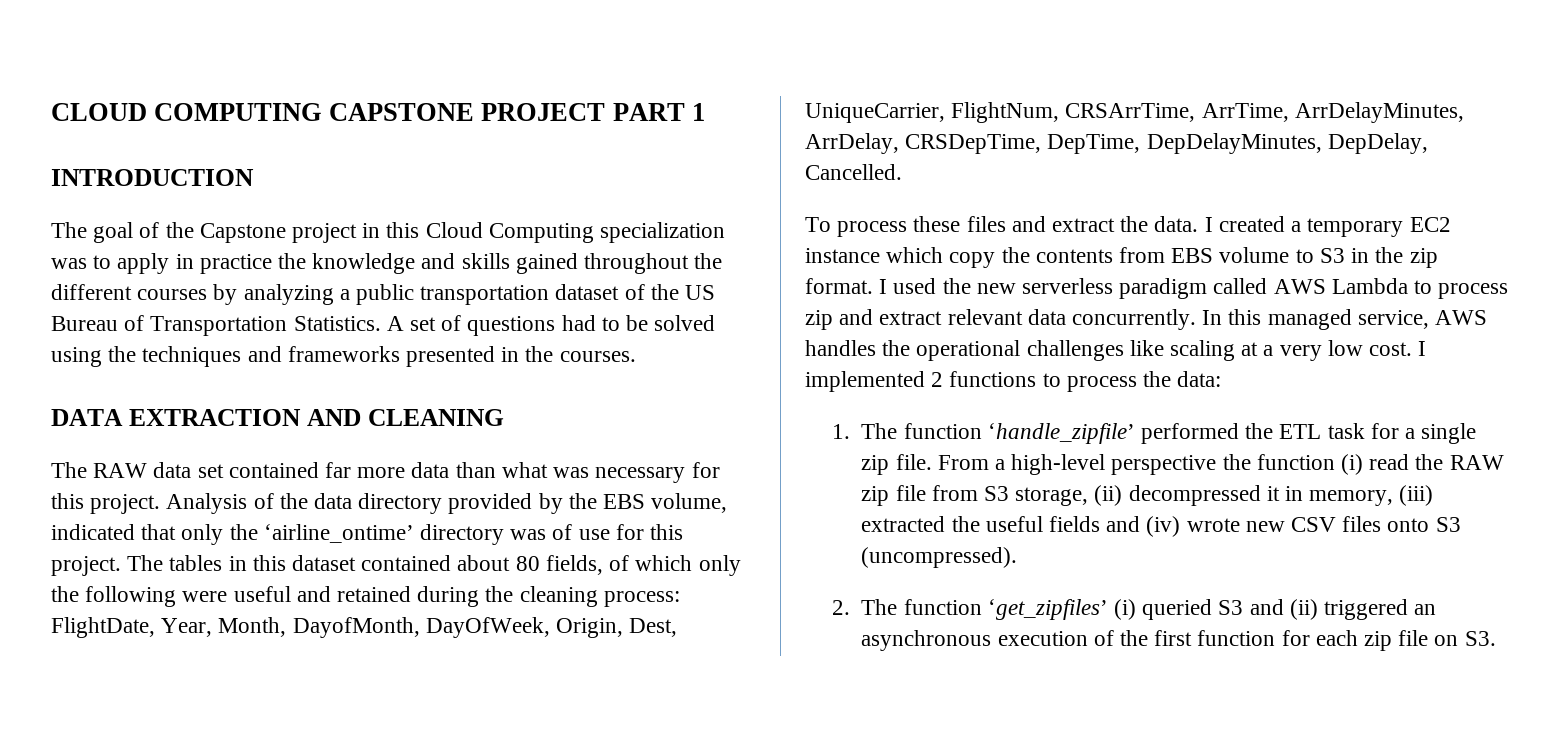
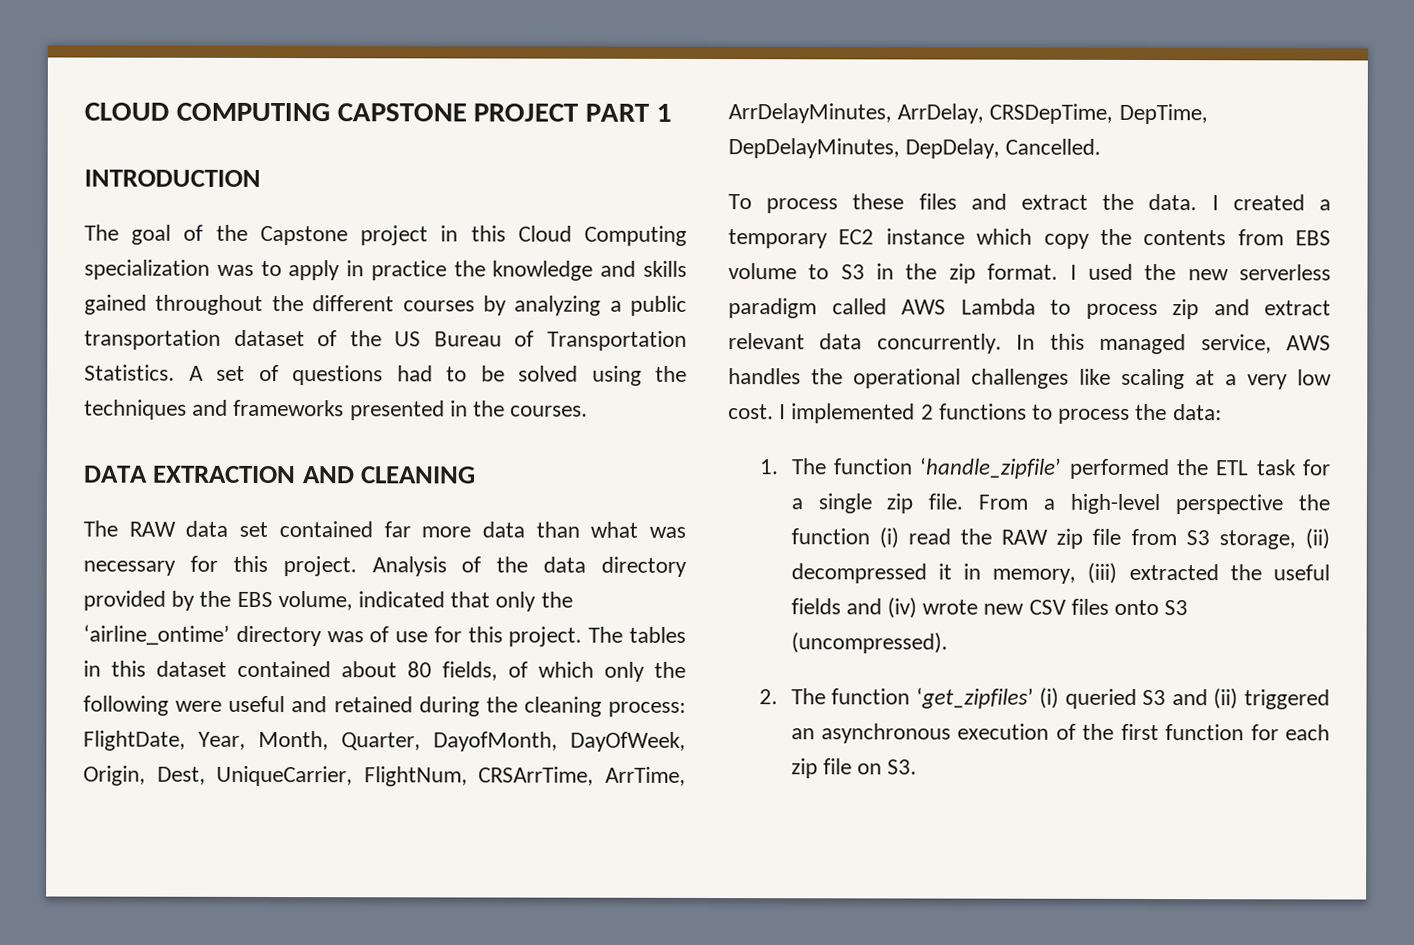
(287, 627) none -> [341,732,421,751] Quarter,

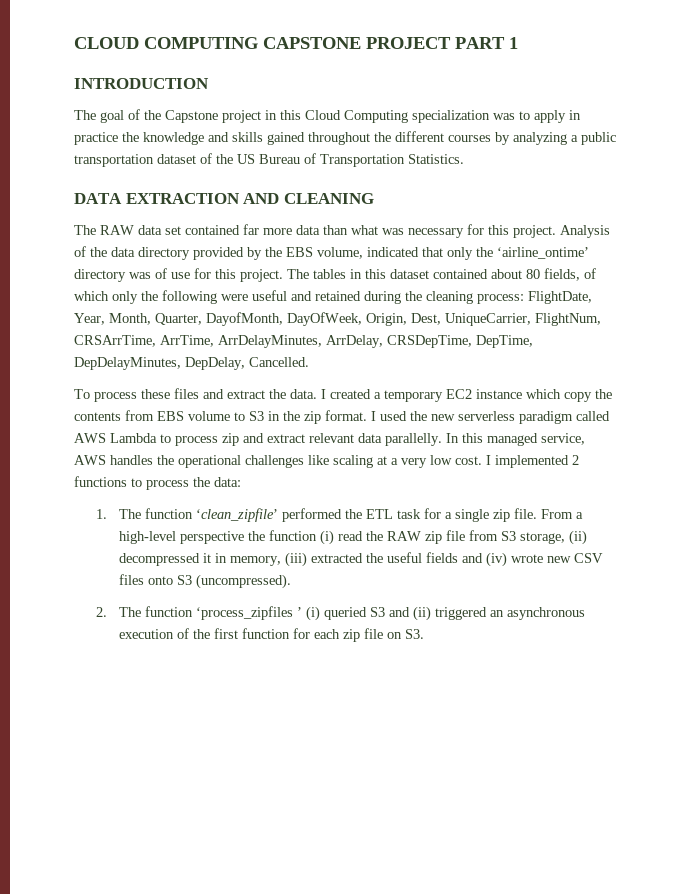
[188,364,687,386] [84,399,589,421] A set of questions had to be solved using the techniques and frameworks presented in the courses. -> (464, 159) none
[876,333,1002,354] concurrently. -> [385,433,442,446] parallelly.
[919,457,1063,479] ‘handle_zipfile’ -> [195,508,278,522] ‘clean_zipfile’
[915,687,1034,709] ‘get_zipfiles’ -> [195,606,302,620] ‘process_zipfiles ’

